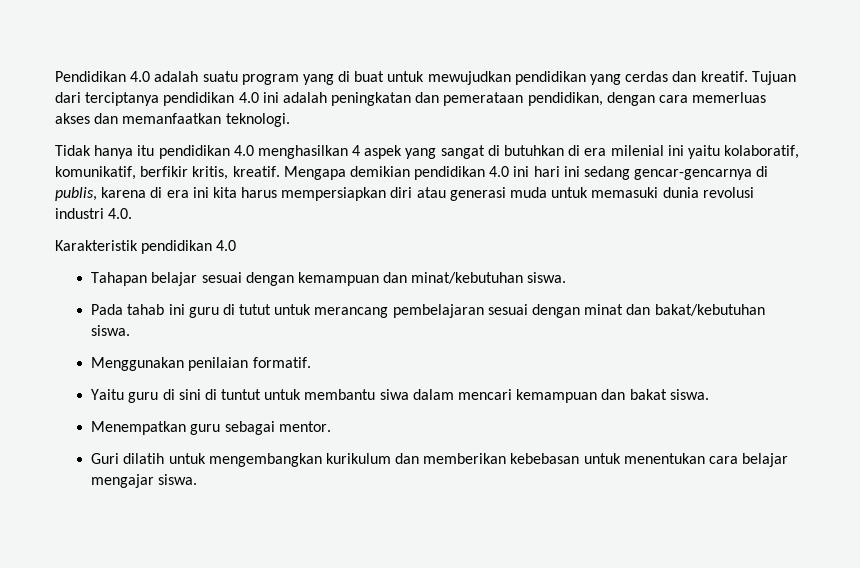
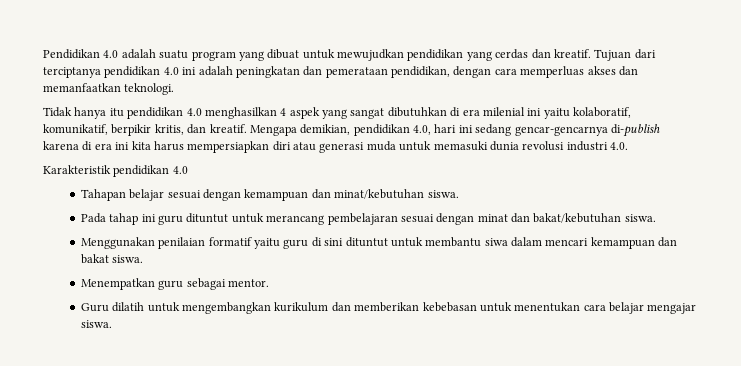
[338,71,385,82] di buat -> [267,49,300,59] dibuat
[692,92,767,103] memerluas -> [520,66,585,78] memperluas
[487,145,565,156] di butuhkan -> [387,107,447,117] dibutuhkan
[140,166,530,180] berfikir kritis, kreatif. Mengapa demikian pendidikan 4.0 ini -> [111,124,431,136] berpikir kritis, dan kreatif. Mengapa demikian, pendidikan 4.0,
[756,166,769,177] [55,187,97,201] di publis, -> [610,124,660,137] di-publish
[127,304,165,315] tahab -> [109,213,139,225] tahap
[222,304,272,315] di tutut -> [186,213,229,223] dituntut
[252,357,311,368] [91,389,125,400] formatif. // Yaitu -> [208,237,281,249] formatif yaitu
[204,389,262,400] di tuntut -> [345,237,388,247] dituntut
[91,453,120,464] Guri -> [80,303,109,312] Guru

